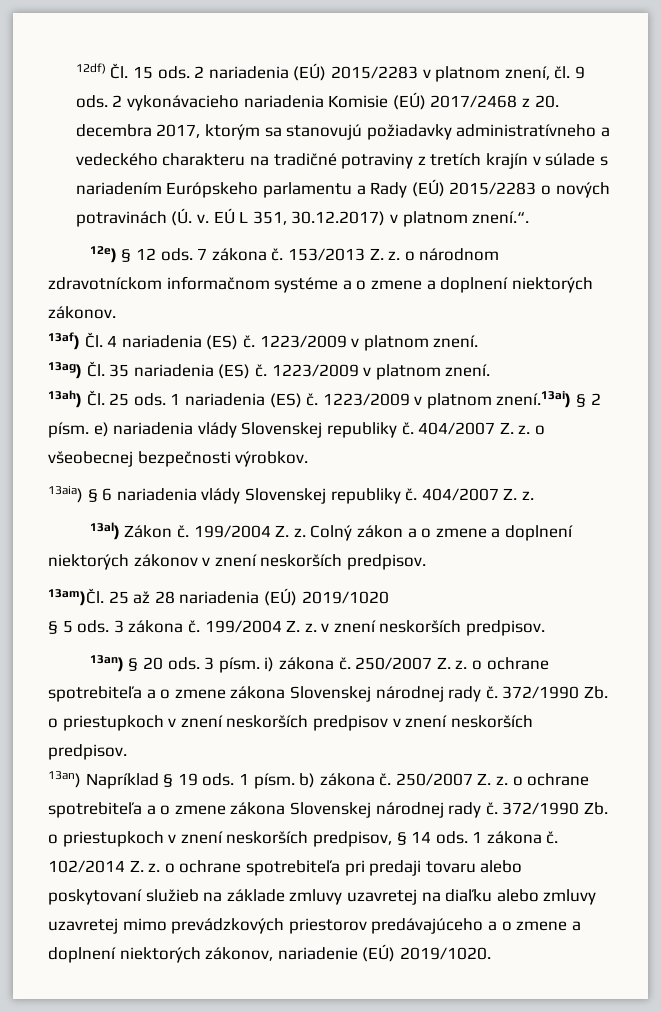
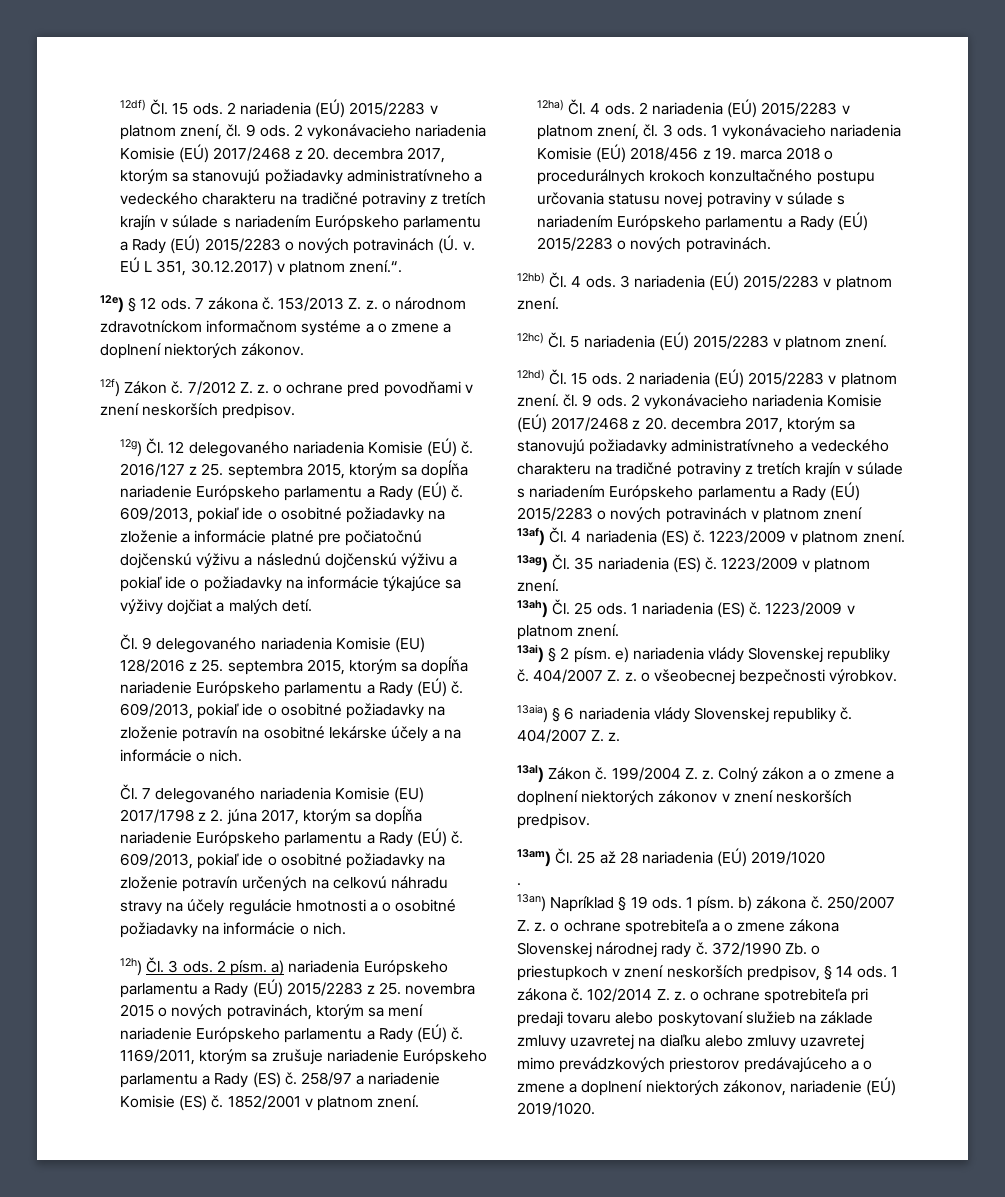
(116, 312) none -> [100,378,473,397] [100,403,296,419] [120,438,474,457] [120,460,469,479] [120,482,464,501] [120,507,446,523] [120,530,422,546] [120,553,458,569] [120,576,462,592] [120,599,312,615] [120,634,425,653] [120,656,469,675] [120,678,464,697] [120,703,446,719] [120,726,462,742] [120,749,243,762] [120,784,424,803] [120,806,423,825] [120,828,464,847] [120,853,446,869] [120,876,448,892] [120,899,457,915] [120,922,346,938] [120,957,448,976] [120,979,476,998] [120,1004,424,1020] [120,1024,464,1043] [120,1049,487,1065] [120,1072,441,1088] [120,1095,420,1111] [537,99,850,118] [537,124,902,140] [537,144,834,163] [537,169,875,185] [537,192,846,208] [537,212,868,231] [537,237,771,253] [517,272,892,291] [517,297,559,310] [517,332,888,351] [517,369,897,388] [517,394,883,410] [517,414,856,433] [517,439,889,455] [517,462,904,478] [517,482,861,501] [517,507,863,523] // 12f) Zákon č. 7/2012 Z. z. o ochrane pred povodňami v znení neskorších predpisov. // 12g) Čl. 12 delegovaného nariadenia Komisie (EÚ) č. 2016/127 z 25. septembra 2015, ktorým sa dopĺňa nariadenie Európskeho parlamentu a Rady (EÚ) č. 609/2013, pokiaľ ide o osobitné požiadavky na zloženie a informácie platné pre počiatočnú dojčenskú výživu a následnú dojčenskú výživu a pokiaľ ide o požiadavky na informácie týkajúce sa výživy dojčiat a malých detí. // Čl. 9 delegovaného nariadenia Komisie (EU) 128/2016 z 25. septembra 2015, ktorým sa dopĺňa nariadenie Európskeho parlamentu a Rady (EÚ) č. 609/2013, pokiaľ ide o osobitné požiadavky na zloženie potravín na osobitné lekárske účely a na informácie o nich. // Čl. 7 delegovaného nariadenia Komisie (EU) 2017/1798 z 2. júna 2017, ktorým sa dopĺňa nariadenie Európskeho parlamentu a Rady (EÚ) č. 609/2013, pokiaľ ide o osobitné požiadavky na zloženie potravín určených na celkovú náhradu stravy na účely regulácie hmotnosti a o osobitné požiadavky na informácie o nich. // 12h) Čl. 3 ods. 2 písm. a) nariadenia Európskeho parlamentu a Rady (EÚ) 2015/2283 z 25. novembra 2015 o nových potravinách, ktorým sa mení nariadenie Európskeho parlamentu a Rady (EÚ) č. 1169/2011, ktorým sa zrušuje nariadenie Európskeho parlamentu a Rady (ES) č. 258/97 a nariadenie Komisie (ES) č. 1852/2001 v platnom znení. // 12ha) Čl. 4 ods. 2 nariadenia (EÚ) 2015/2283 v platnom znení, čl. 3 ods. 1 vykonávacieho nariadenia Komisie (EÚ) 2018/456 z 19. marca 2018 o procedurálnych krokoch konzultačného postupu určovania statusu novej potraviny v súlade s nariadením Európskeho parlamentu a Rady (EÚ) 2015/2283 o nových potravinách. // 12hb) Čl. 4 ods. 3 nariadenia (EÚ) 2015/2283 v platnom znení. // 12hc) Čl. 5 nariadenia (EÚ) 2015/2283 v platnom znení. // 12hd) Čl. 15 ods. 2 nariadenia (EÚ) 2015/2283 v platnom znení. čl. 9 ods. 2 vykonávacieho nariadenia Komisie (EÚ) 2017/2468 z 20. decembra 2017, ktorým sa stanovujú požiadavky administratívneho a vedeckého charakteru na tradičné potraviny z tretích krajín v súlade s nariadením Európskeho parlamentu a Rady (EÚ) 2015/2283 o nových potravinách v platnom znení
[496,391,572,408] znení.13ai) -> [577,624,620,637] [517,644,544,663] znení. // 13ai)
[48,588,104,606] 13am)Čl. -> [517,848,574,867] 13am) Čl.
[48,620,546,636] [89,655,549,673] [48,686,608,702] [48,715,533,731] [48,744,127,760] § 5 ods. 3 zákona č. 199/2004 Z. z. v znení neskorších predpisov. // 13an) § 20 ods. 3 písm. i) zákona č. 250/2007 Z. z. o ochrane spotrebiteľa a o zmene zákona Slovenskej národnej rady č. 372/1990 Zb. o priestupkoch v znení neskorších predpisov v znení neskorších predpisov. -> [517,883,521,886] .

